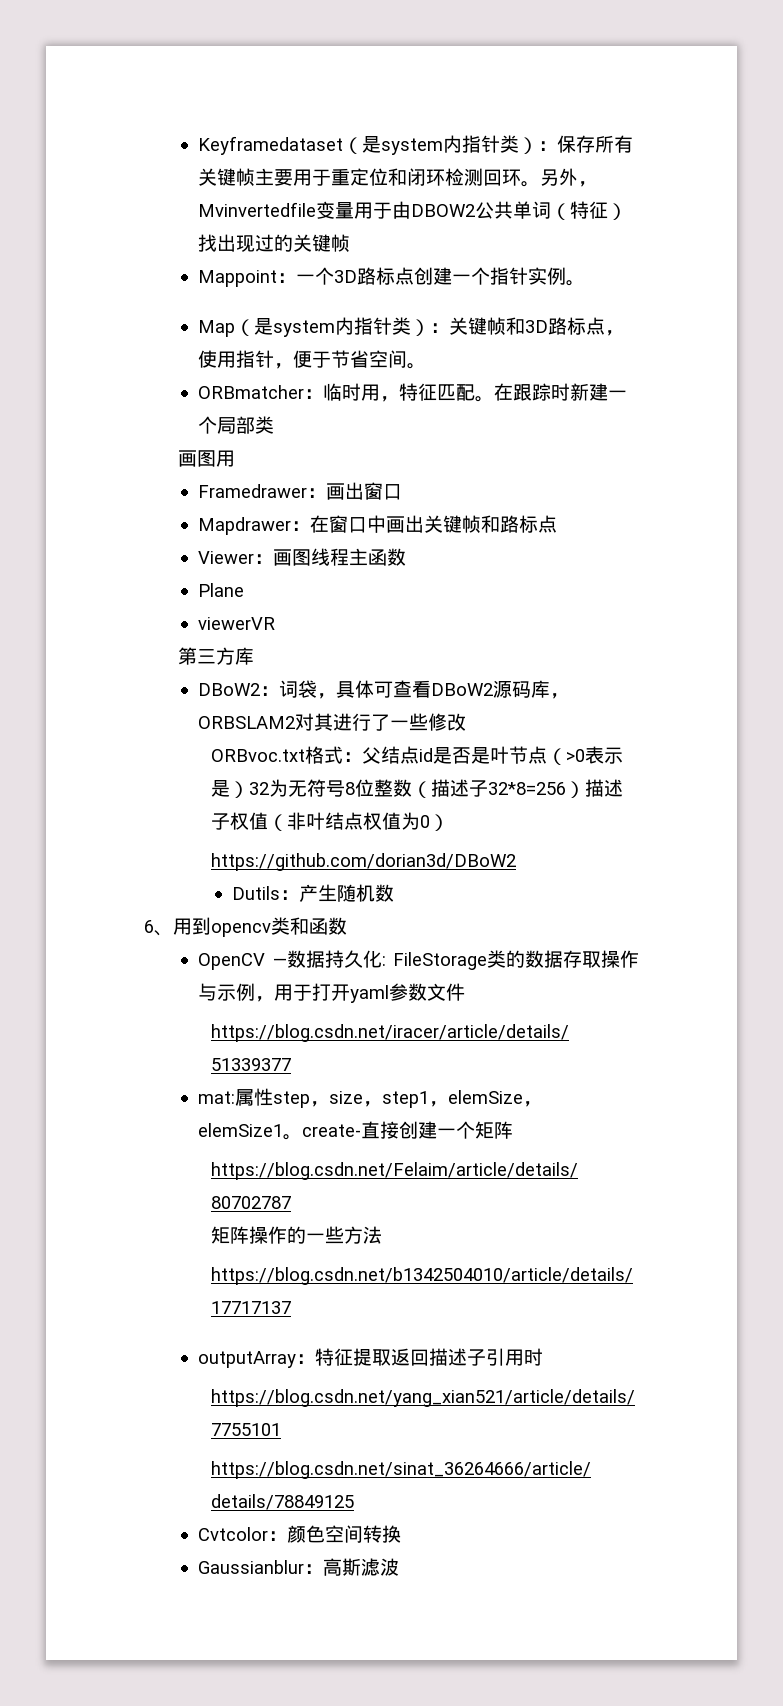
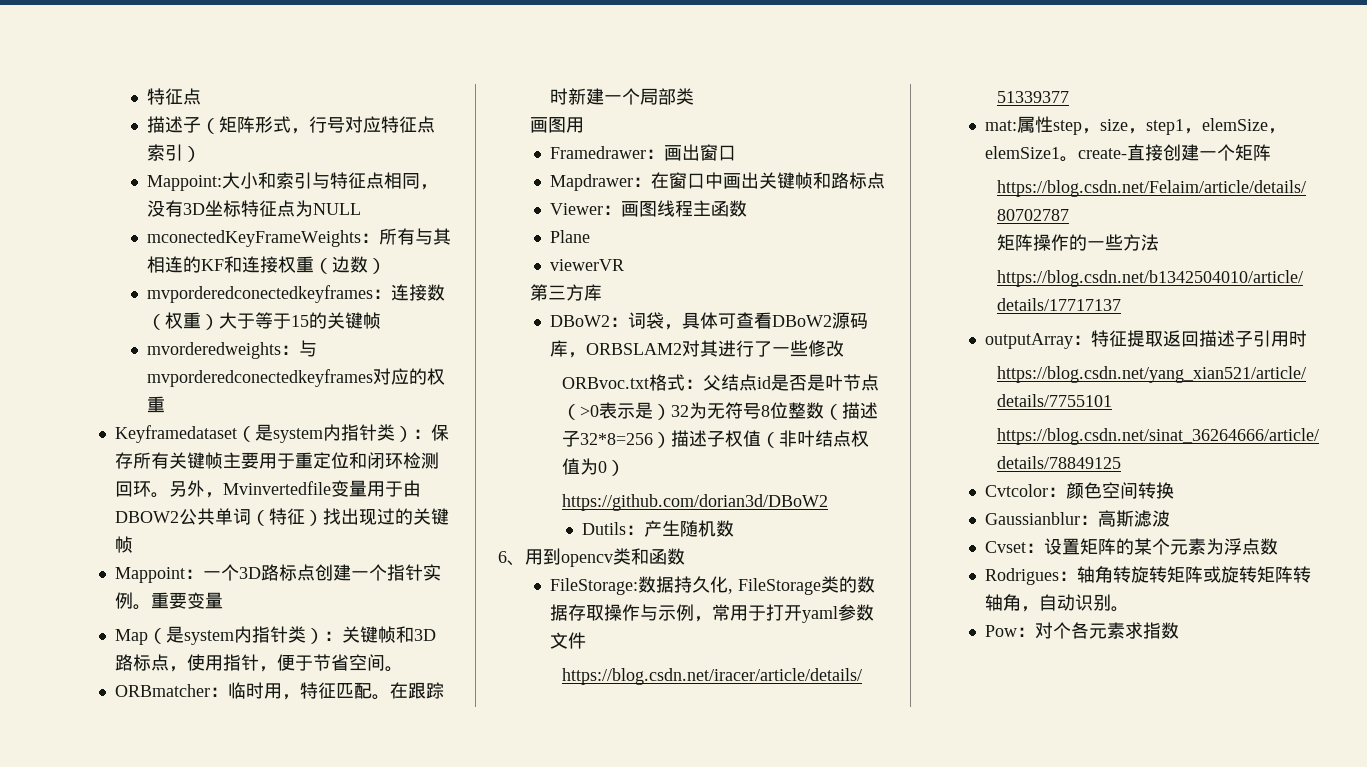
(198, 145) none -> [146,88,201,105] [146,116,435,134] [146,144,201,162] [146,172,438,191] [146,200,361,217] [146,228,451,247] [146,256,386,274] [146,284,445,303] [146,312,381,330] [146,340,317,359] [146,368,445,387] [146,396,165,413] 特征点 // 描述子（矩阵形式，行号对应特征点索引） // Mappoint:大小和索引与特征点相同，没有3D坐标特征点为NULL // mconectedKeyFrameWeights：所有与其相连的KF和连接权重（边数） // mvporderedconectedkeyframes：连接数（权重）大于等于15的关键帧 // mvorderedweights：与mvporderedconectedkeyframes对应的权重 //
(586, 283) none -> [150,592,223,609] 重要变量
[198,953,287,970] OpenCV — -> [549,578,638,595] FileStorage:
[381,956,386,966] : -> [727,589,733,594] ,
(275, 999) none -> [711,604,730,621] 常
(400, 1567) none -> [984,538,1278,555] [984,566,1311,585] [984,594,1129,612] [984,622,1179,639] // Cvset：设置矩阵的某个元素为浮点数 // Rodrigues：轴角转旋转矩阵或旋转矩阵转轴角，自动识别。 // Pow：对个各元素求指数

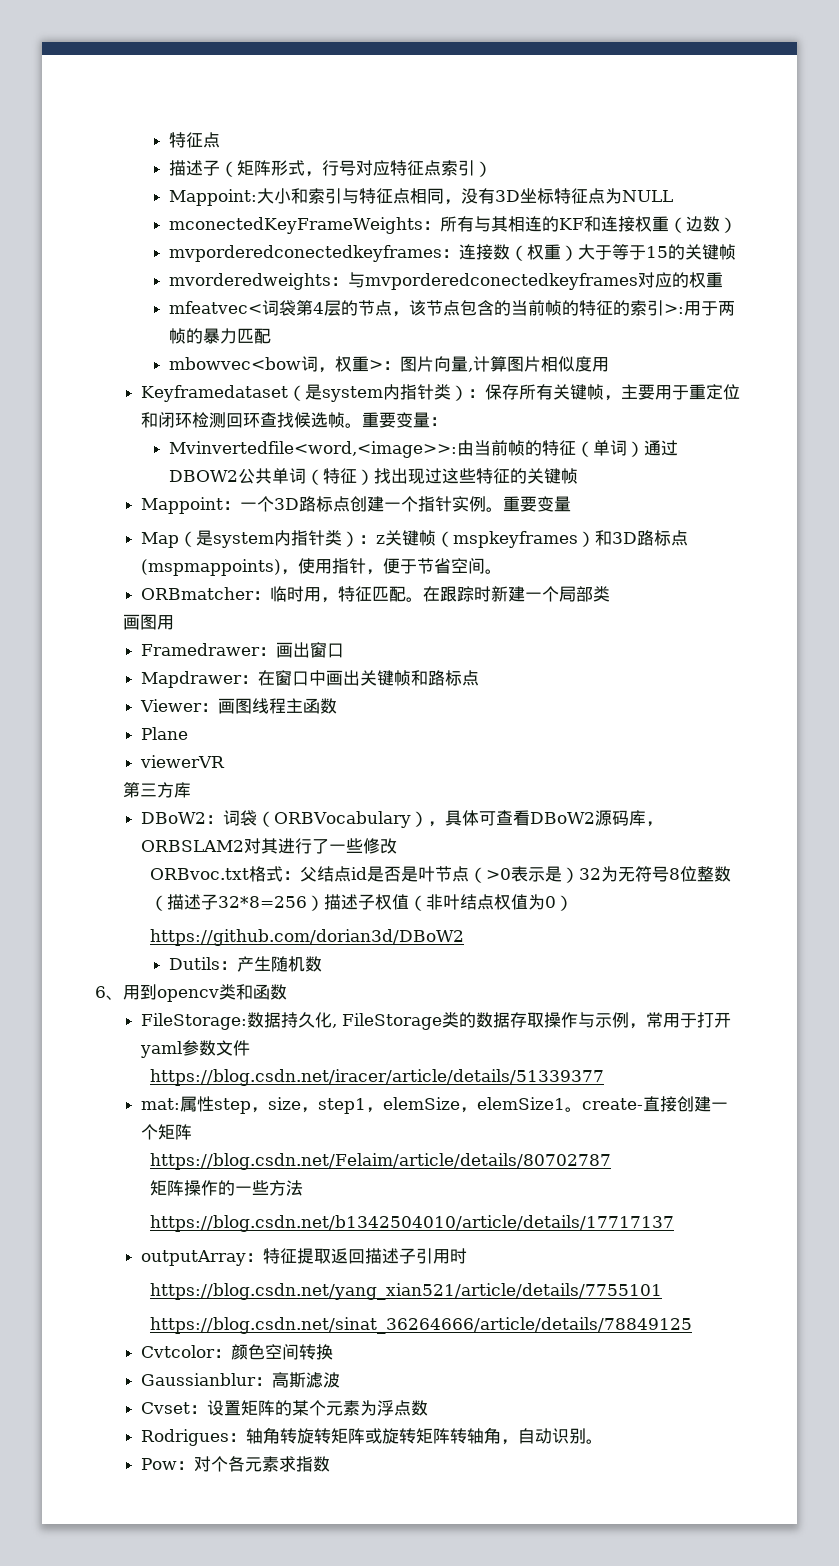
(165, 404) none -> [168,300,735,317] [168,328,271,344] [168,356,609,373] // mfeatvec<词袋第4层的节点，该节点包含的当前帧的特征的索引>:用于两帧的暴力匹配 // mbowvec<bow词，权重>：图片向量,计算图片相似度用
(223, 460) none -> [604,395,622,401] ，
[150,480,421,498] 。另外，Mvinvertedfile变量用于由 -> [260,412,448,428] [168,440,678,458] 查找候选帧。重要变量： // Mvinvertedfile<word,<image>>:由当前帧的特征（单词）通过
(395, 516) none -> [441,468,510,484] 这些特征
[341,626,396,643] 关键帧 -> [376,530,596,548] z关键帧（mspkeyframes）
(169, 662) none -> [141,559,282,576] (mspmappoints)
(664, 320) none -> [257,811,429,828] （ORBVocabulary）

